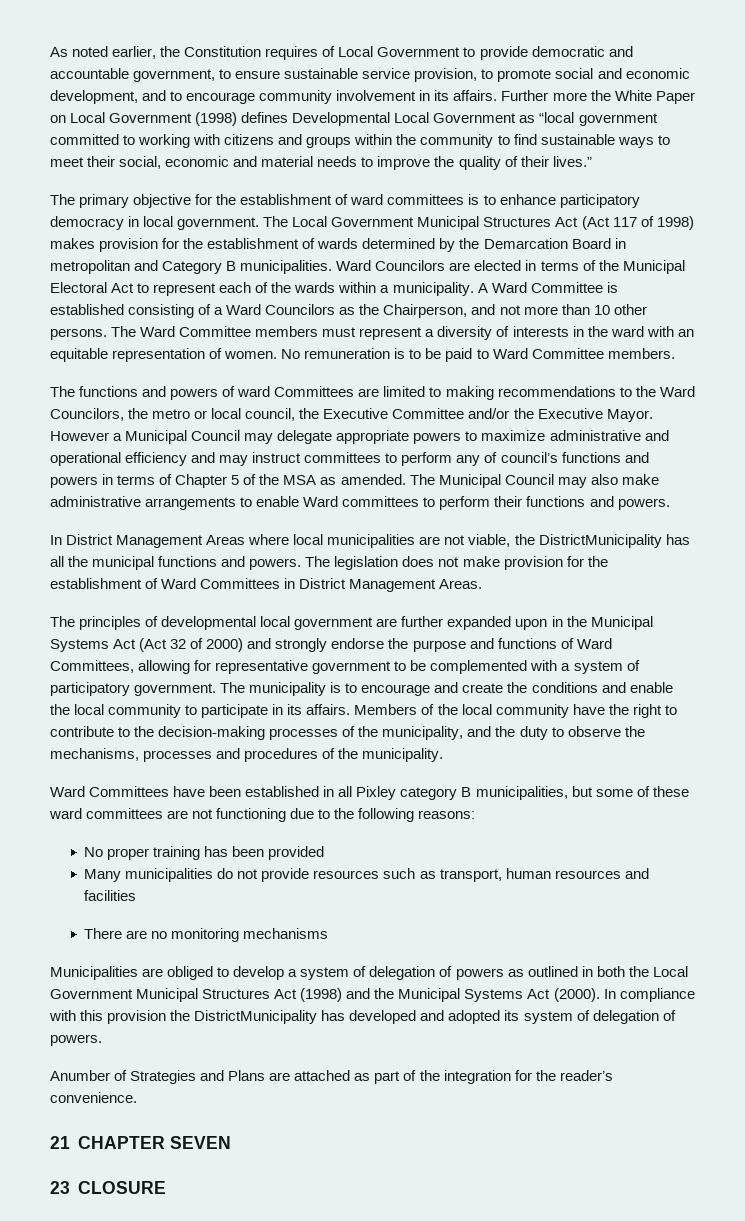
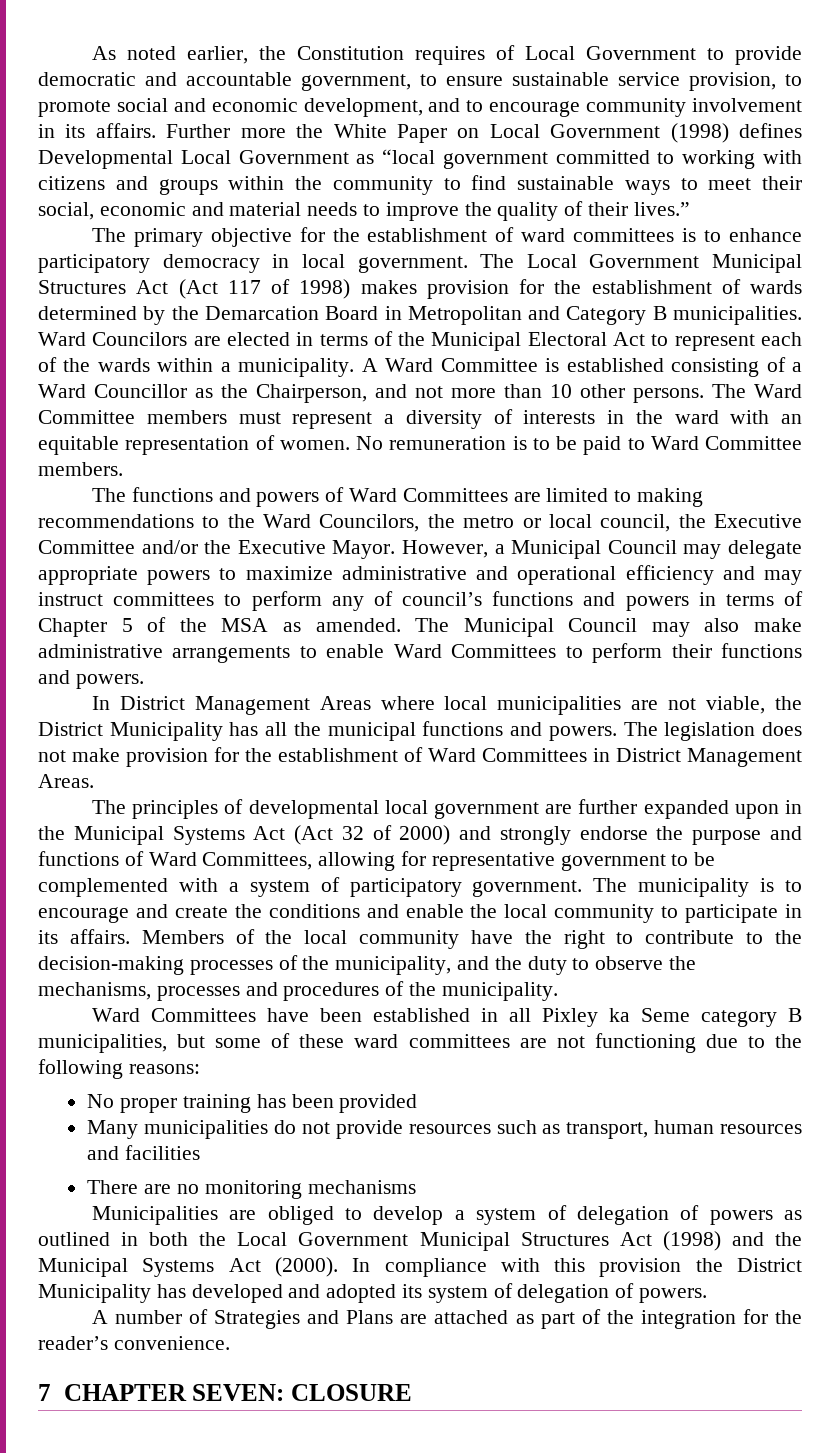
[50,260,130,274] metropolitan -> [407,306,522,325] Metropolitan
[265,304,336,315] Councilors -> [94,384,187,398] Councillor
[237,386,271,397] ward -> [348,488,397,502] Ward
[50,431,109,441] However -> [401,540,488,558] However,
[342,496,420,507] committees -> [451,644,557,658] Committees
[538,534,662,548] DistrictMunicipality -> [38,722,223,741] District Municipality
(397, 793) none -> [608,1008,690,1022] ka Seme
[194,1010,318,1024] DistrictMunicipality -> [736,1258,802,1272] [38,1284,151,1303] District Municipality
[50,1070,110,1081] Anumber -> [91,1310,182,1324] A number
[50,1136,231,1149] [50,1181,70,1194] 21 CHAPTER SEVEN // 23 -> [38,1384,285,1401] 7 CHAPTER SEVEN:

